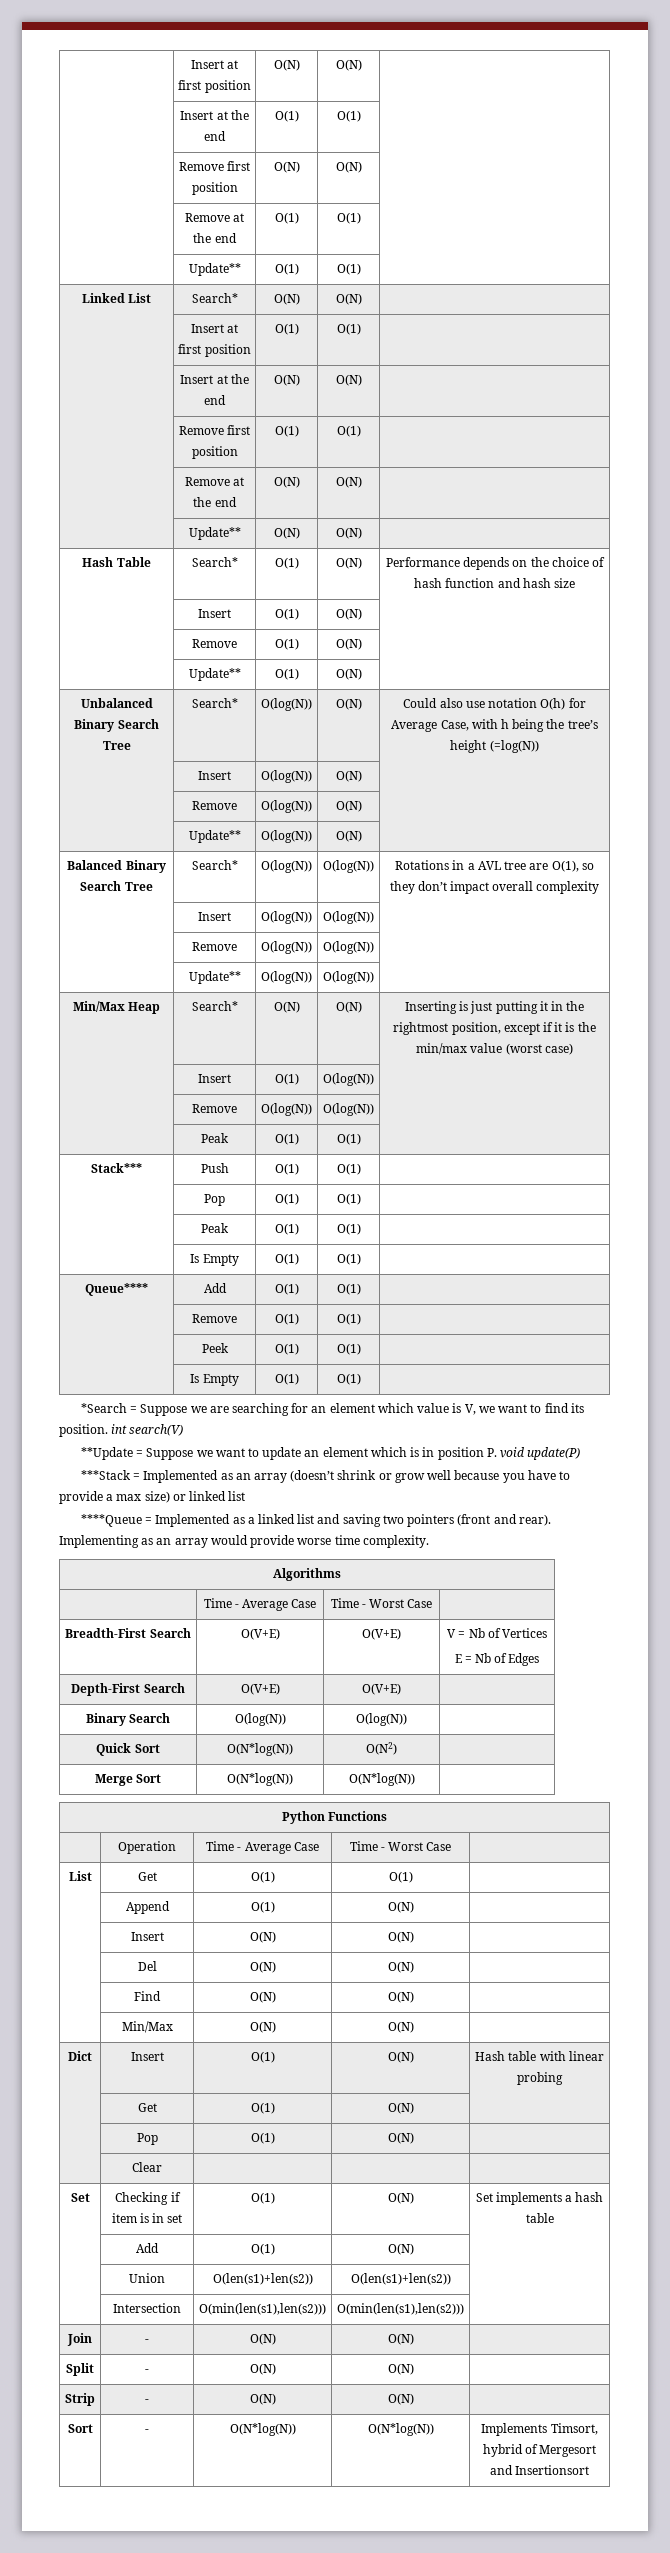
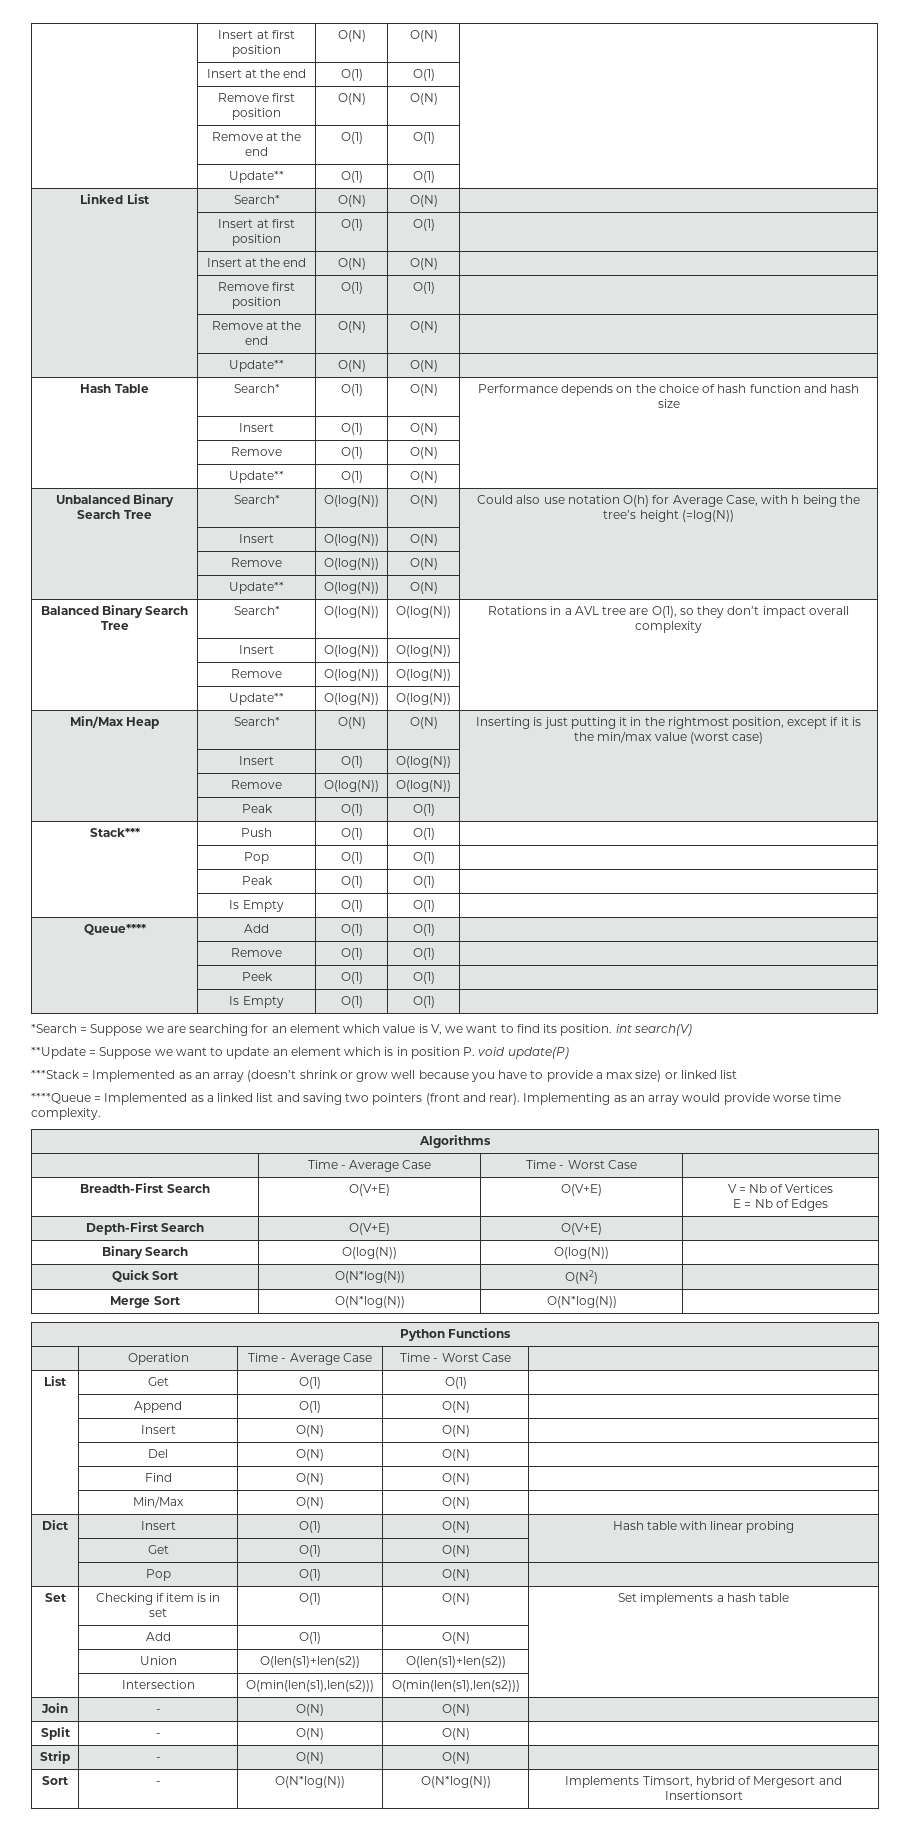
[132,2162,162,2172] // | Clear | | | -> (470, 1575) none

